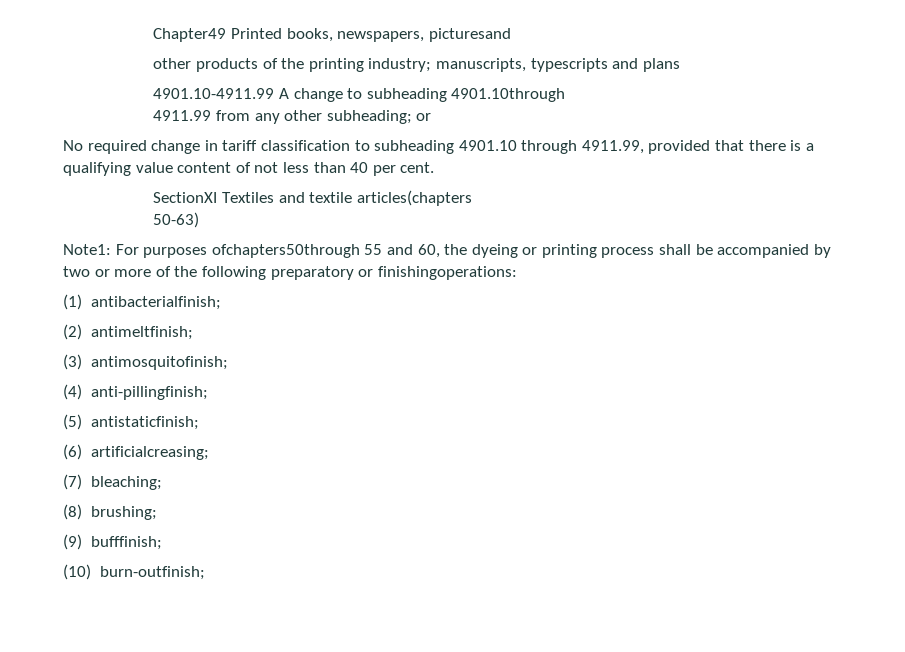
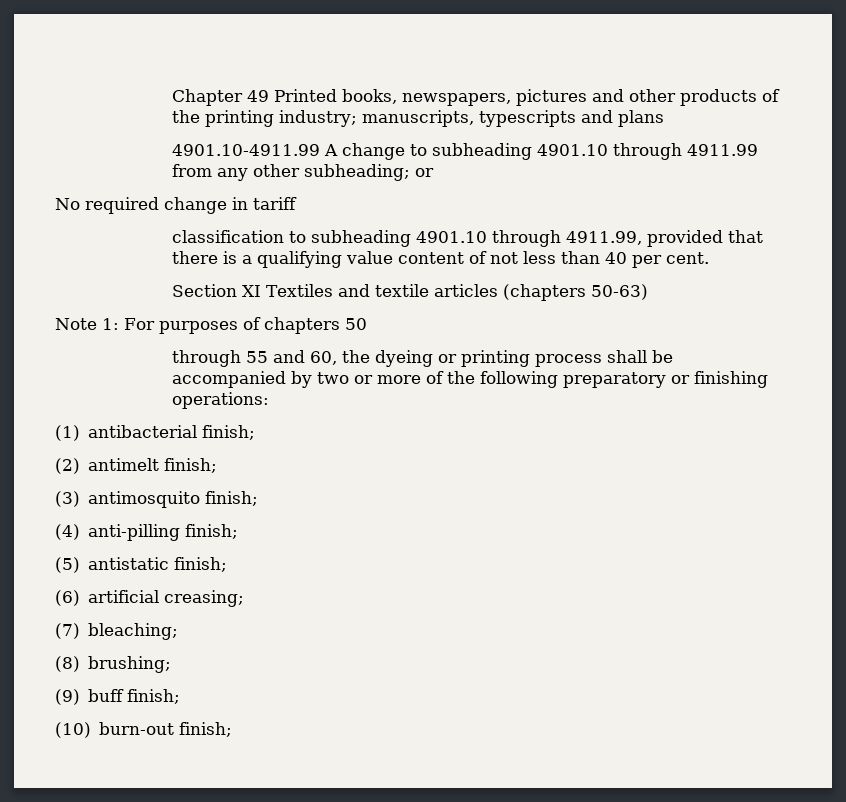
[153,28,227,42] Chapter49 -> [171,89,269,106] Chapter 49
[428,28,511,42] picturesand // -> [515,89,624,106] pictures and
[451,88,566,102] 4901.10through // -> [536,143,682,160] 4901.10 through
(258, 145) none -> (297, 203) //
[153,192,218,203] SectionXI -> [171,284,261,297] Section XI
[356,190,472,206] articles(chapters // -> [433,284,586,301] articles (chapters
[63,244,360,258] Note1: For purposes ofchapters50through -> [55,317,367,334] [171,350,241,367] Note 1: For purposes of chapters 50 // through
[377,266,517,280] finishingoperations: -> [693,371,768,388] [171,392,269,409] finishing operations:
[90,296,221,310] antibacterialfinish; -> [88,425,256,440] antibacterial finish;
[90,326,193,340] antimeltfinish; -> [88,458,218,473] antimelt finish;
[90,356,228,370] antimosquitofinish; -> [88,491,259,508] antimosquito finish;
[90,386,208,400] anti-pillingfinish; -> [88,524,239,541] anti-pilling finish;
[90,416,199,430] antistaticfinish; -> [88,557,228,572] antistatic finish;
[90,446,209,460] artificialcreasing; -> [88,590,245,607] artificial creasing;
[90,536,162,550] bufffinish; -> [88,689,181,704] buff finish;
[99,566,205,580] burn-outfinish; -> [99,722,233,737] burn-out finish;

